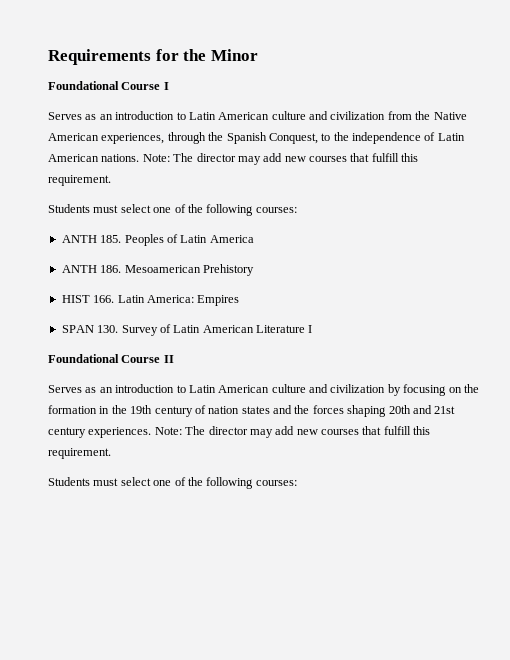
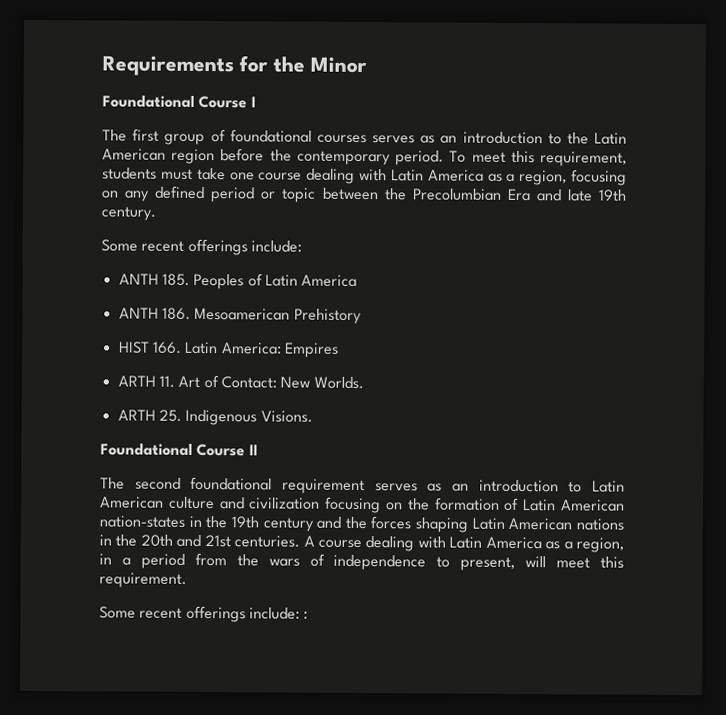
[48,111,467,120] [48,132,465,144] [48,153,419,165] [48,175,111,186] [48,204,297,216] Serves as an introduction to Latin American culture and civilization from the Native American experiences, through the Spanish Conquest, to the independence of Latin American nations. Note: The director may add new courses that fulfill this requirement. // Students must select one of the following courses: -> [102,128,628,146] [102,148,627,167] [102,167,627,186] [101,185,627,203] [101,206,156,221] [101,238,302,256] The first group of foundational courses serves as an introduction to the Latin American region before the contemporary period. To meet this requirement, students must take one course dealing with Latin America as a region, focusing on any defined period or topic between the Precolumbian Era and late 19th century. // Some recent offerings include:
[61,324,313,336] [48,354,174,363] [48,384,401,396] SPAN 130. Survey of Latin American Literature I // Foundational Course II // Serves as an introduction to Latin American culture and civilization by -> [117,375,364,390] [117,409,313,426] [100,443,258,457] [100,476,626,495] [100,496,321,510] ARTH 11. Art of Contact: New Worlds. // ARTH 25. Indigenous Visions. // Foundational Course II // The second foundational requirement serves as an introduction to Latin American culture and civilization
(97, 409) none -> [504,497,626,512] [99,515,186,528] of Latin American nation-states
[194,405,270,414] of nation states -> (314, 524) none
[388,405,456,414] [48,426,431,438] [48,448,111,459] [48,477,297,489] 20th and 21st century experiences. Note: The director may add new courses that fulfill this requirement. // Students must select one of the following courses: -> [471,517,624,531] [99,534,625,553] [99,552,624,571] [99,572,187,588] [99,605,309,623] Latin American nations in the 20th and 21st centuries. A course dealing with Latin America as a region, in a period from the wars of independence to present, will meet this requirement. // Some recent offerings include: :

